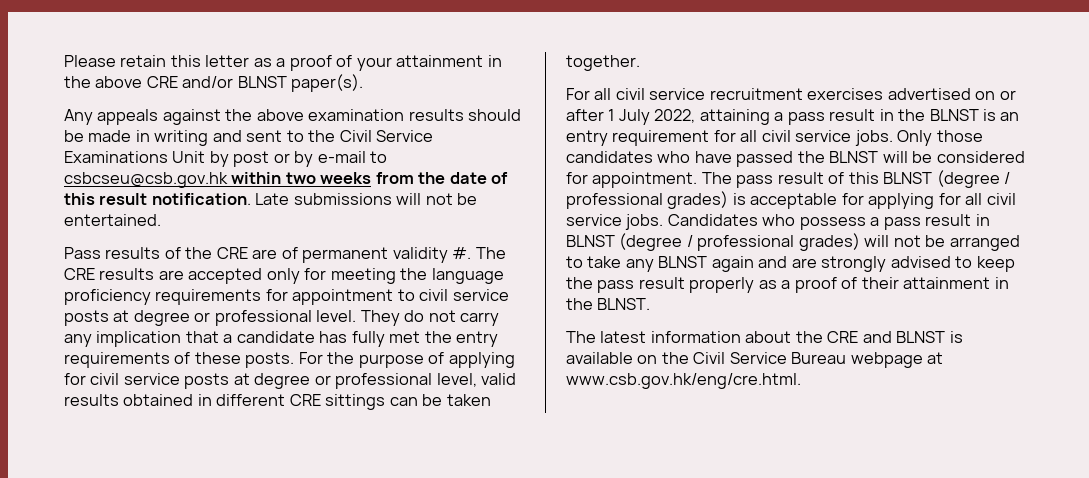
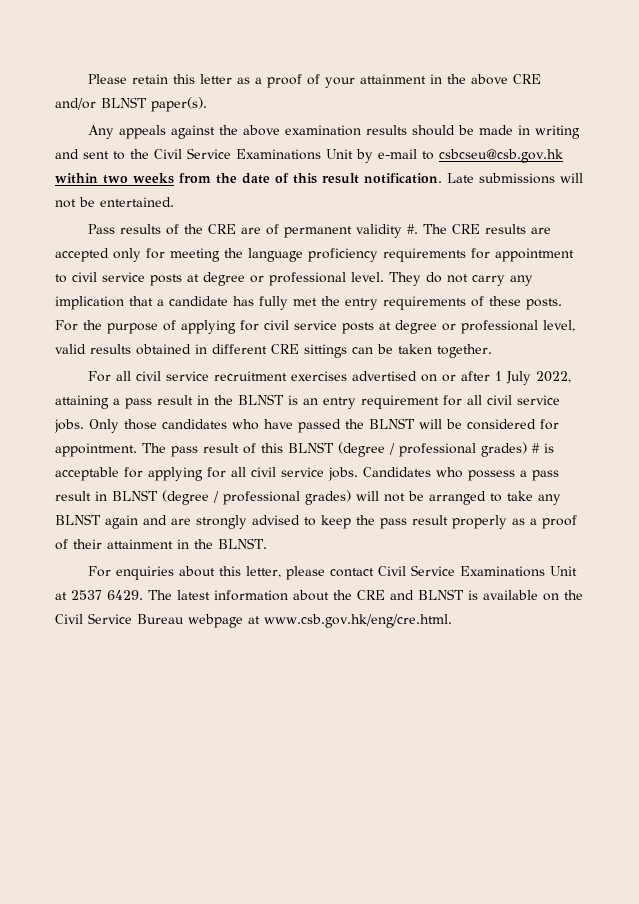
[233,151,314,167] post or by -> (373, 156) none
(729, 200) none -> [532,443,540,453] #
(651, 304) none -> [88,565,578,580] [55,590,143,600] For enquiries about this letter, please contact Civil Service Examinations Unit at 2537 6429.

